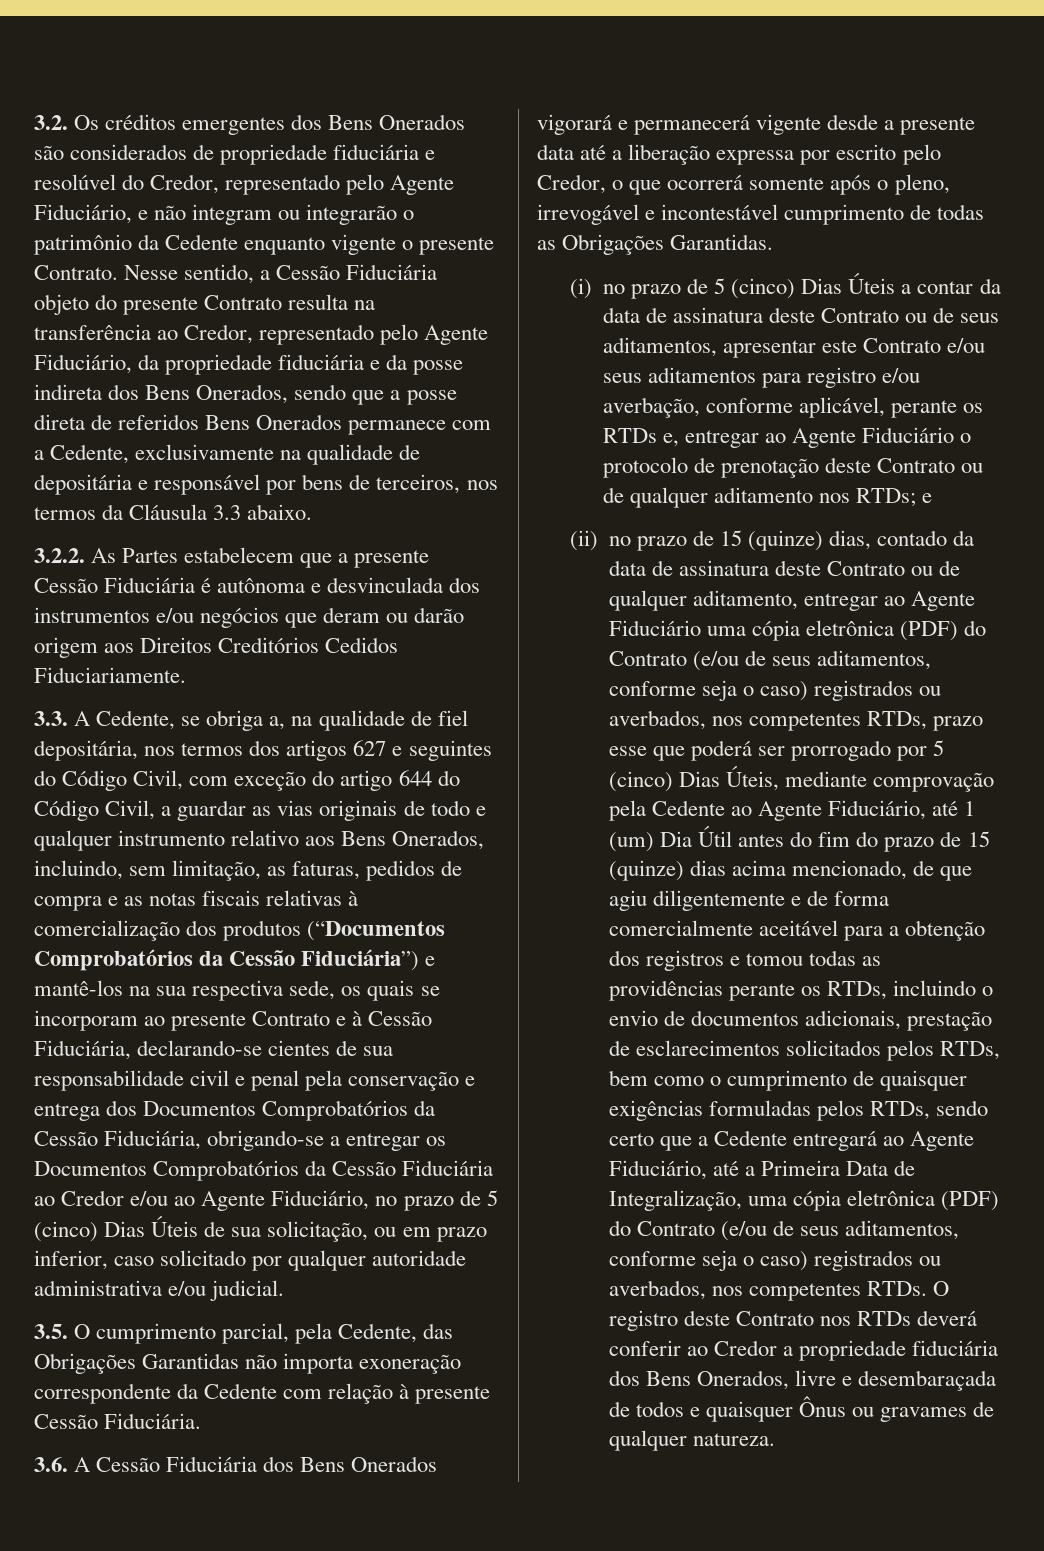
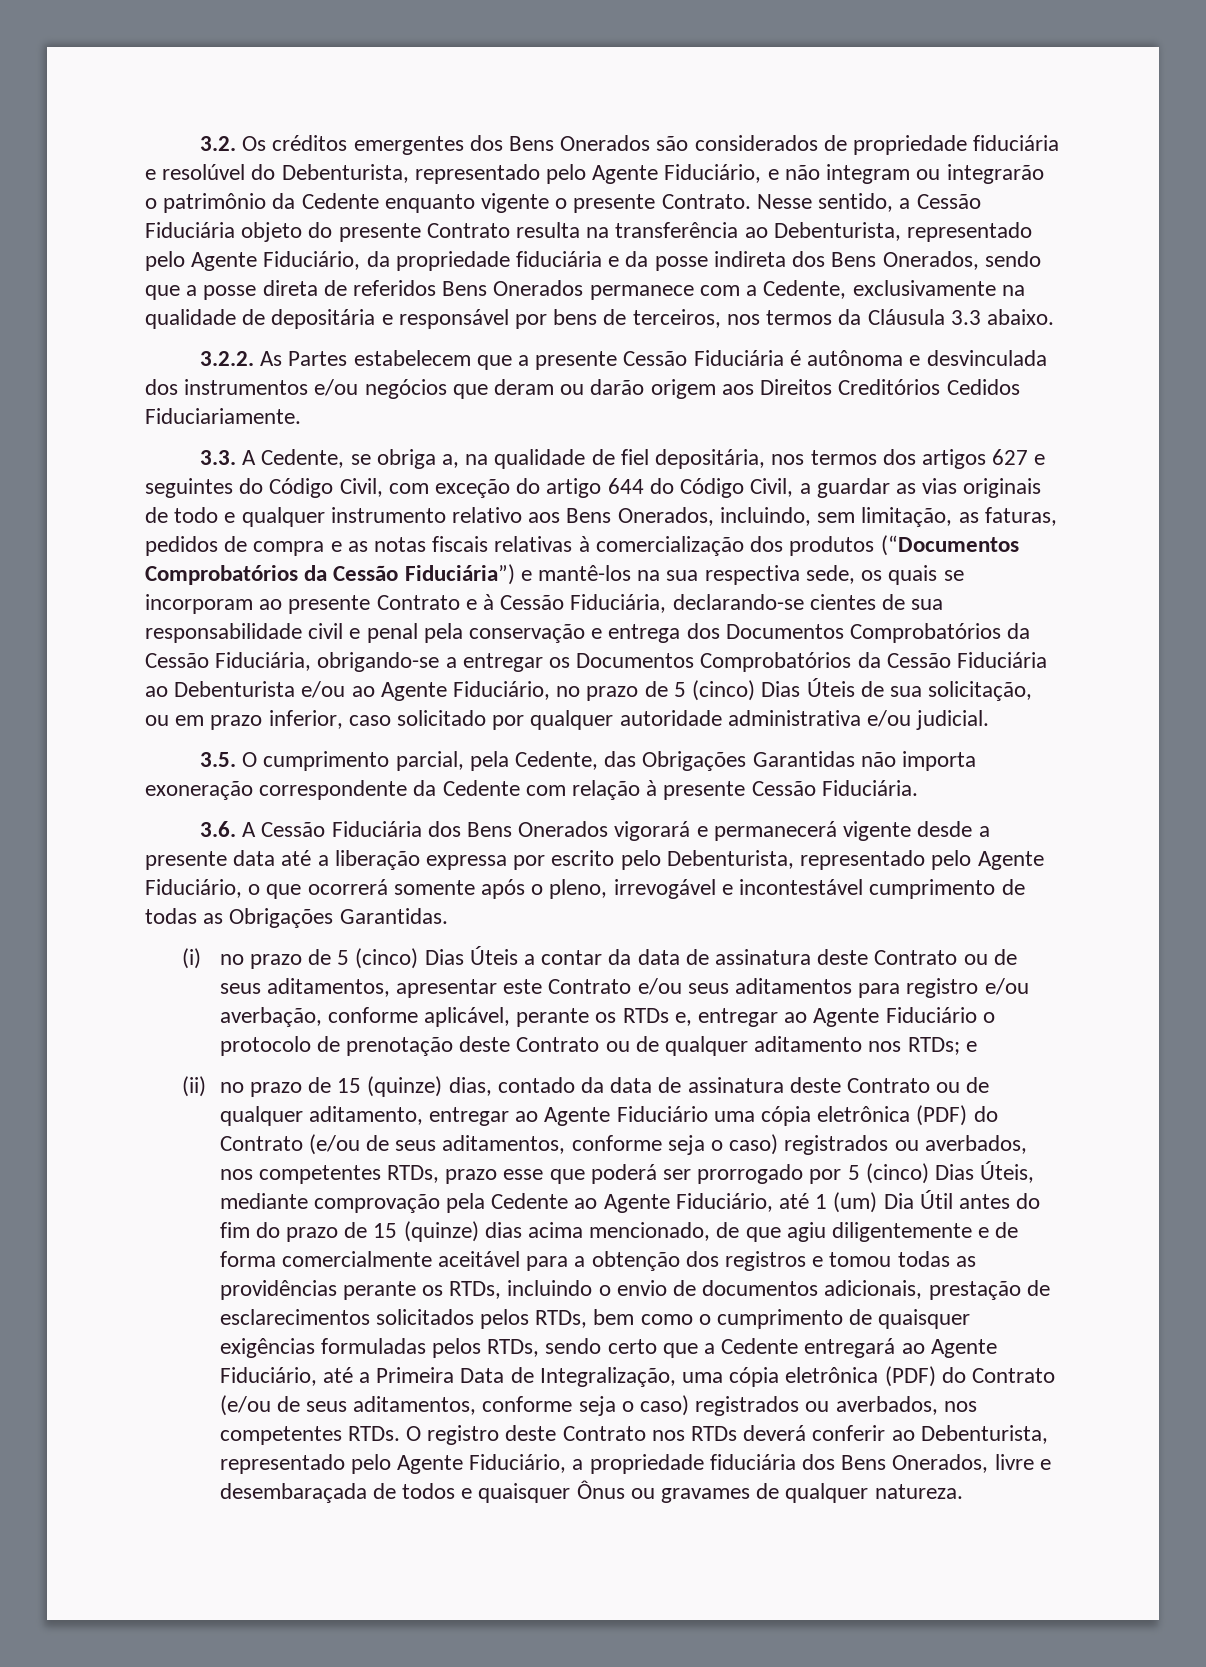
[150,174,220,194] Credor, -> [281,164,409,183] Debenturista,
[184,324,254,344] Credor, -> [773,222,901,241] Debenturista,
[61,1190,125,1206] Credor -> [174,681,296,697] Debenturista
[537,174,606,194] Credor, -> [666,850,1044,870] [145,879,242,898] Debenturista, representado pelo Agente Fiduciário,
[714,1340,778,1356] Credor -> [920,1425,1048,1444] [219,1454,567,1474] Debenturista, representado pelo Agente Fiduciário,

